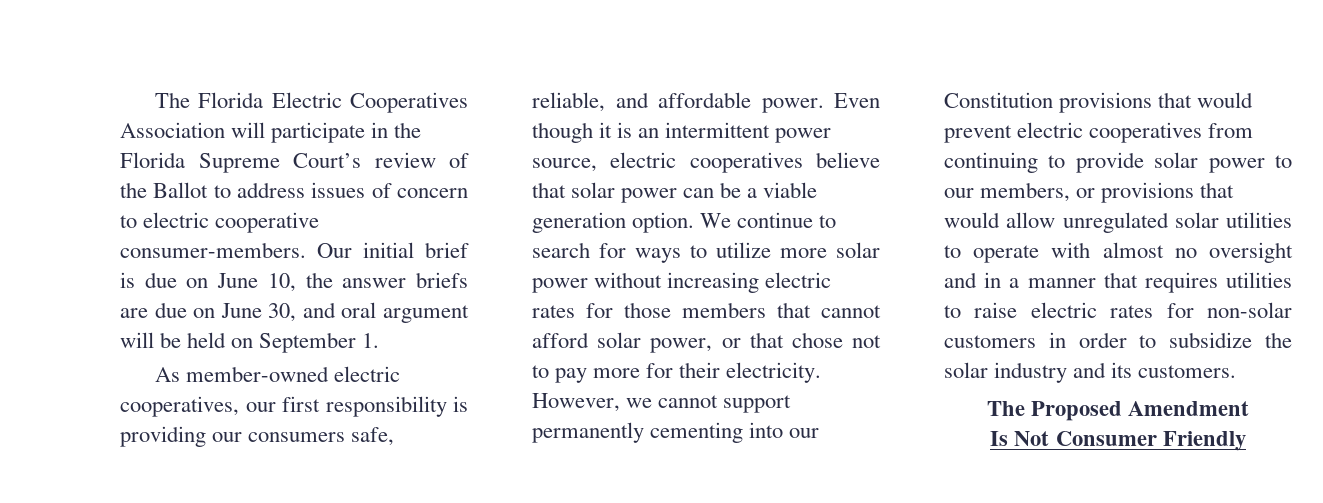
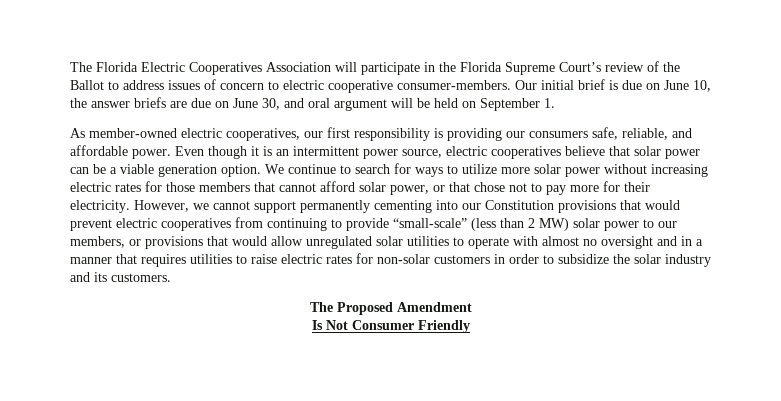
(1144, 162) none -> [393,218,569,231] “small-scale” (less than 2 MW)

